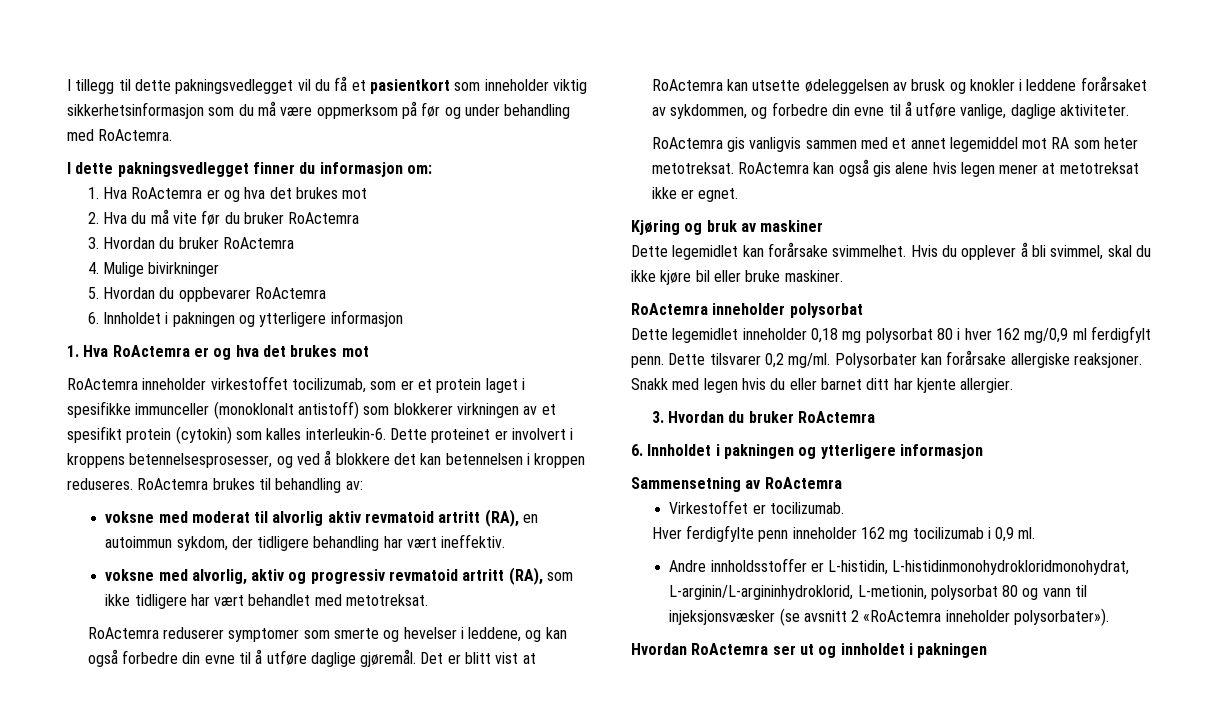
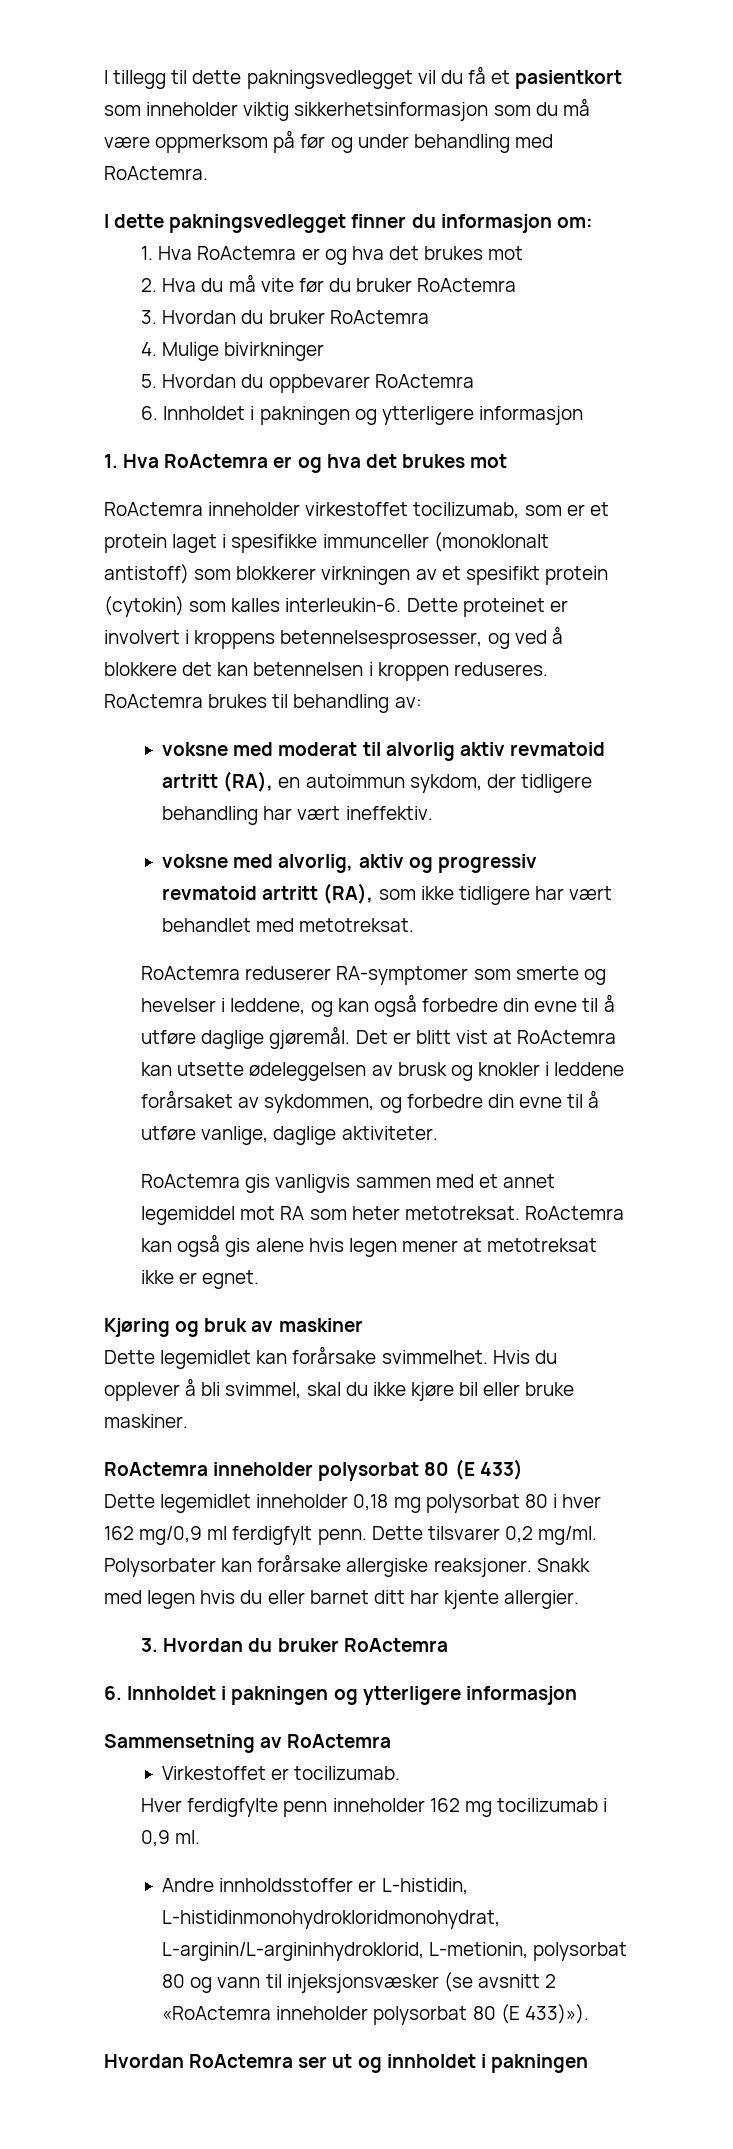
[228,628,300,642] symptomer -> [336,966,469,985] RA-symptomer
(863, 310) none -> [424,1459,523,1480] 80 (E 433)
[1014,608,1110,626] polysorbater»). -> [373,2004,589,2025] polysorbat 80 (E 433)»).

